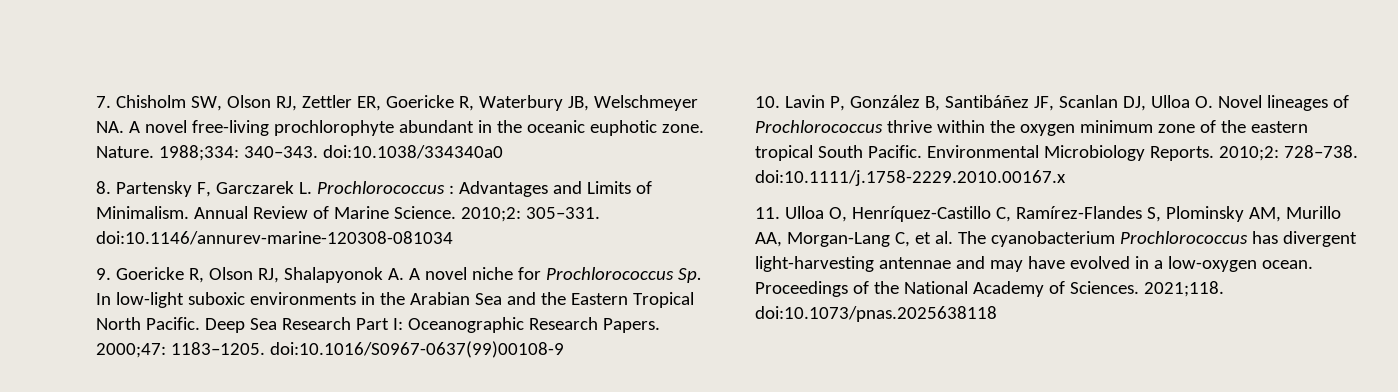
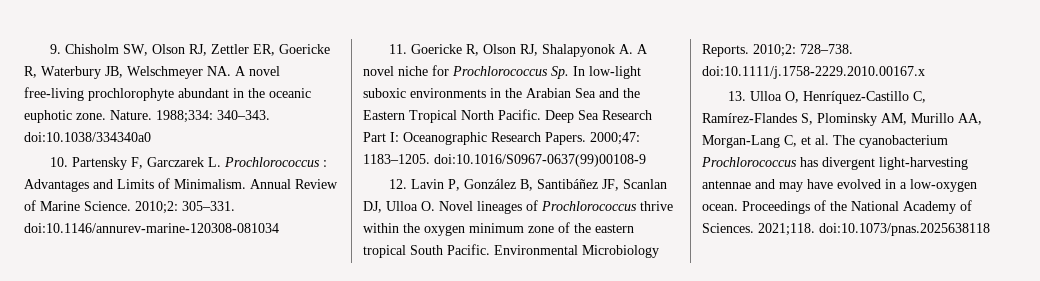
[96,96,111,108] 7. -> [50,44,62,54] 9.
[96,181,111,194] 8. -> [50,157,69,167] 10.
[96,268,111,280] 9. -> [389,44,408,54] 11.
[755,96,780,108] 10. -> [389,179,408,189] 12.
[755,207,780,219] 11. -> [728,91,747,101] 13.

